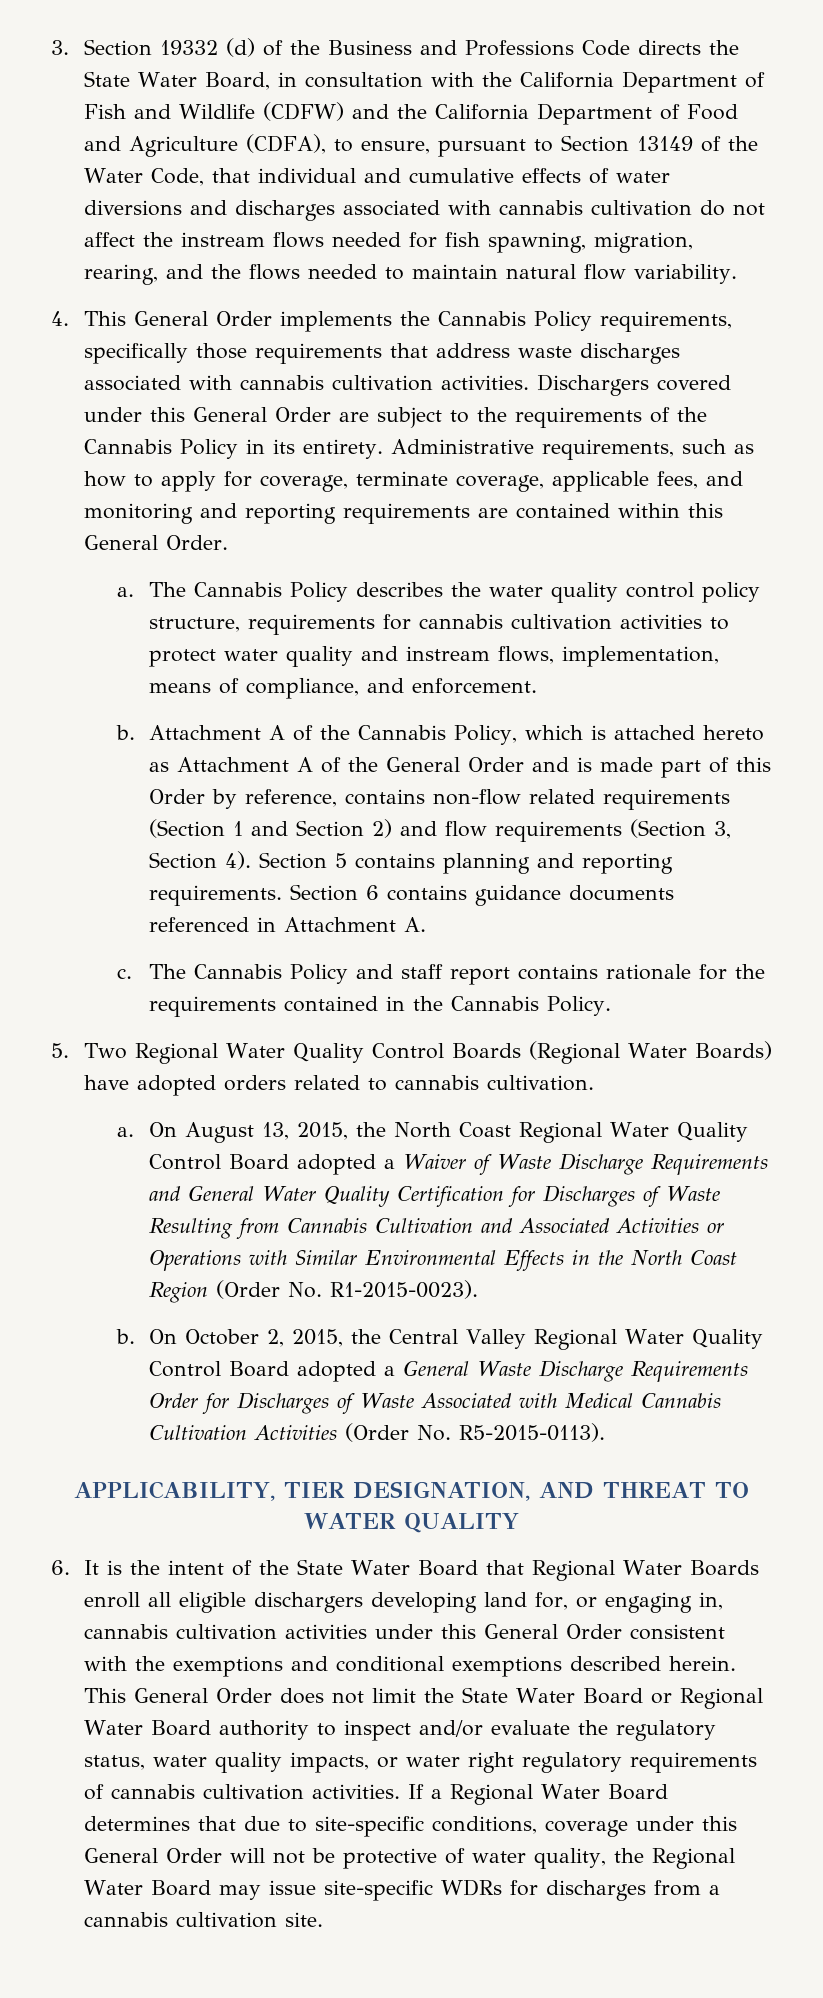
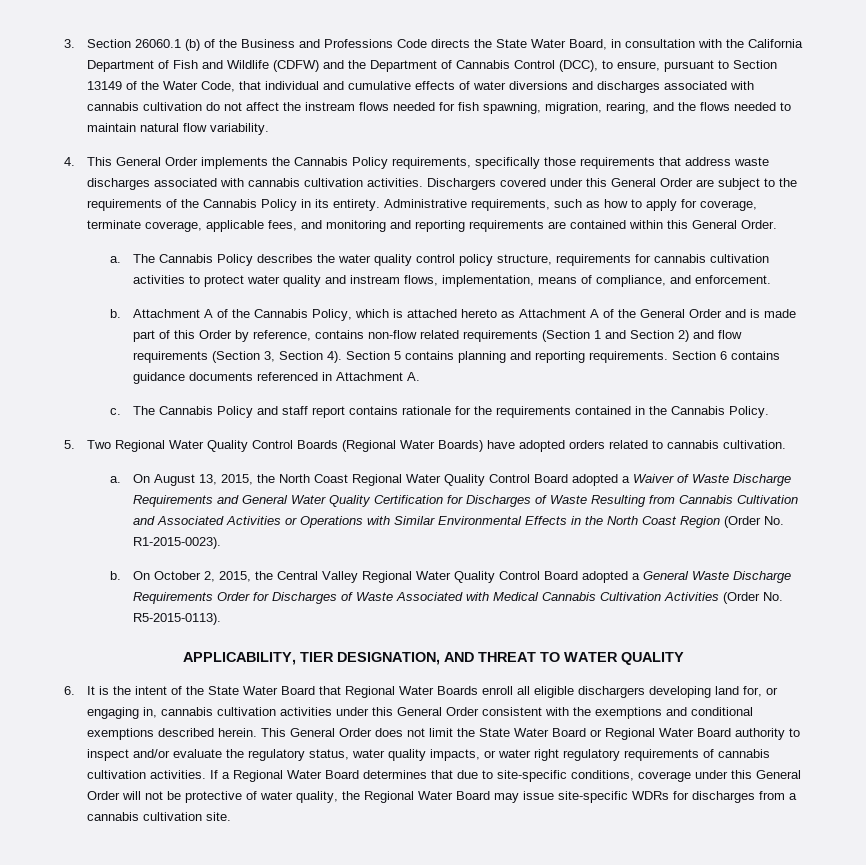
[159,38,255,57] 19332 (d) -> [134,39,200,51] 26060.1 (b)
[434,103,738,125] [83,134,326,157] California Department of Food and Agriculture (CDFA), -> [369,60,598,72] Department of Cannabis Control (DCC),

